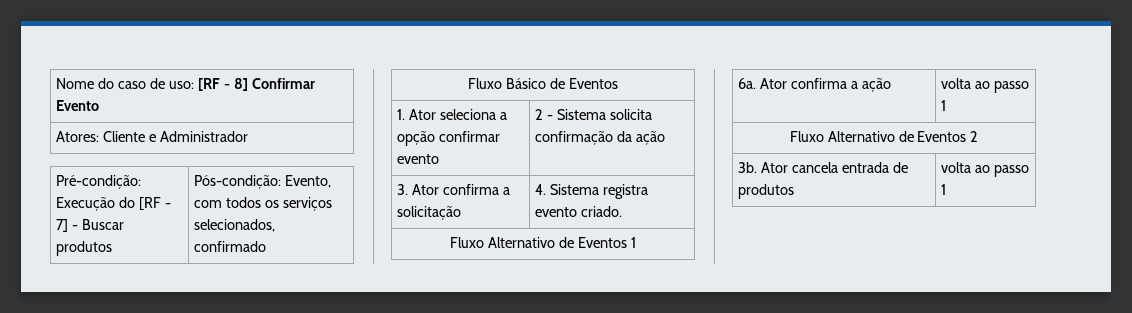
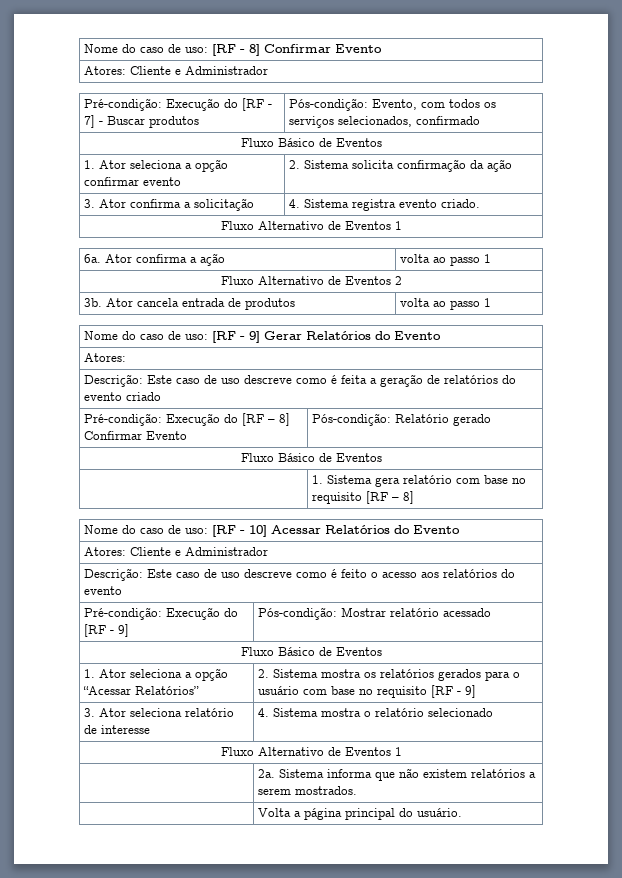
[535,109,554,120] 2 - -> [289,160,301,169] 2.
(947, 189) none -> [84,331,442,343] [84,353,127,362] [84,374,517,387] [84,392,162,401] [84,413,291,426] [84,431,188,440] [312,413,492,426] [240,453,382,462] [312,475,527,487] [312,491,415,504] [84,525,461,537] [84,547,269,556] [84,568,516,581] [84,586,123,595] [84,607,239,620] [84,624,130,637] [258,607,492,620] [240,647,382,656] [84,668,229,681] [83,686,200,695] [258,669,521,681] [258,685,477,698] [84,708,235,717] [84,725,151,734] [258,708,494,717] [220,747,402,756] [258,768,537,781] [258,786,358,795] [258,808,463,820] // Nome do caso de uso: [RF - 9] Gerar Relatórios do Evento // Atores: // Descrição: Este caso de uso descreve como é feita a geração de relatórios do evento criado // Pré-condição: Execução do [RF – 8] Confirmar Evento | Pós-condição: Relatório gerado // Fluxo Básico de Eventos // | 1. Sistema gera relatório com base no requisito [RF – 8] // Nome do caso de uso: [RF - 10] Acessar Relatórios do Evento // Atores: Cliente e Administrador // Descrição: Este caso de uso descreve como é feito o acesso aos relatórios do evento // Pré-condição: Execução do [RF - 9] | Pós-condição: Mostrar relatório acessado // Fluxo Básico de Eventos // 1. Ator seleciona a opção “Acessar Relatórios” | 2. Sistema mostra os relatórios gerados para o usuário com base no requisito [RF - 9] // 3. Ator seleciona relatório de interesse | 4. Sistema mostra o relatório selecionado // Fluxo Alternativo de Eventos 1 // | 2a. Sistema informa que não existem relatórios a serem mostrados. // | Volta a página principal do usuário.

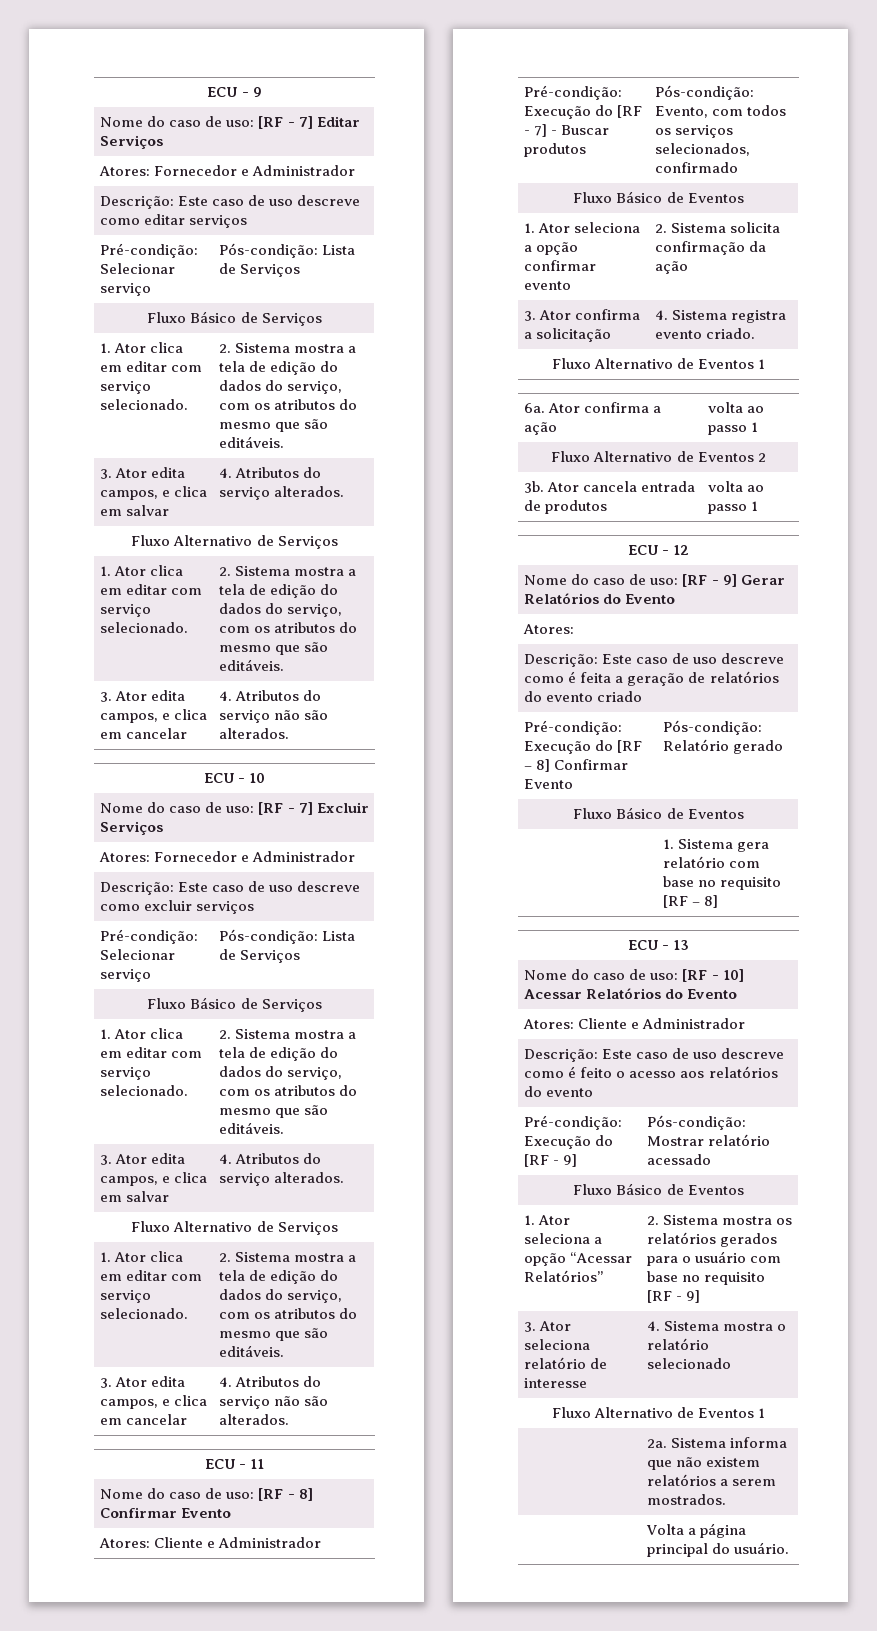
(84, 48) none -> [207,87,262,97] [100,116,360,129] [100,135,164,149] [99,165,356,176] [100,195,361,209] [100,214,248,228] [100,243,199,258] [100,263,176,274] [100,283,152,296] [219,243,356,258] [219,263,301,277] [147,311,322,326] [100,342,184,353] [100,361,203,372] [100,381,152,394] [100,399,189,410] [219,343,357,353] [219,361,339,375] [219,380,343,394] [219,399,358,410] [219,419,329,432] [219,436,285,448] [100,467,186,479] [100,486,208,500] [100,505,170,516] [219,467,322,478] [219,486,345,500] [131,535,338,549] [100,565,184,576] [100,584,203,595] [100,604,152,617] [100,622,189,633] [219,566,357,576] [219,584,339,598] [219,603,343,617] [219,622,358,633] [219,642,329,655] [219,659,285,671] [100,690,186,702] [100,709,208,723] [100,728,188,739] [219,690,322,701] [219,710,329,723] [219,728,290,739] [203,773,266,783] [100,802,369,815] [100,821,164,835] [99,851,356,862] [100,881,361,895] [100,900,255,914] [100,929,199,944] [100,949,176,960] [100,969,152,982] [219,929,356,944] [219,949,301,963] [147,997,322,1012] [100,1028,184,1039] [100,1047,203,1058] [100,1067,152,1080] [100,1085,189,1096] [219,1029,357,1039] [219,1047,339,1061] [219,1066,343,1080] [219,1085,358,1096] [219,1105,329,1118] [219,1122,285,1134] [100,1153,186,1165] [100,1172,208,1186] [100,1191,170,1202] [219,1153,322,1164] [219,1172,345,1186] [131,1221,338,1235] [100,1251,184,1262] [100,1270,203,1281] [100,1290,152,1303] [100,1308,189,1319] [219,1252,357,1262] [219,1270,339,1284] [219,1289,343,1303] [219,1308,358,1319] [219,1328,329,1341] [219,1345,285,1357] [100,1376,186,1388] [100,1395,208,1409] [100,1414,188,1425] [219,1376,322,1387] [219,1396,329,1409] [219,1414,290,1425] [204,1459,265,1469] ECU - 9 // Nome do caso de uso: [RF - 7] Editar Serviços // Atores: Fornecedor e Administrador // Descrição: Este caso de uso descreve como editar serviços // Pré-condição: Selecionar serviço | Pós-condição: Lista de Serviços // Fluxo Básico de Serviços // 1. Ator clica em editar com serviço selecionado. | 2. Sistema mostra a tela de edição do dados do serviço, com os atributos do mesmo que são editáveis. // 3. Ator edita campos, e clica em salvar | 4. Atributos do serviço alterados. // Fluxo Alternativo de Serviços // 1. Ator clica em editar com serviço selecionado. | 2. Sistema mostra a tela de edição do dados do serviço, com os atributos do mesmo que são editáveis. // 3. Ator edita campos, e clica em cancelar | 4. Atributos do serviço não são alterados. // ECU - 10 // Nome do caso de uso: [RF - 7] Excluir Serviços // Atores: Fornecedor e Administrador // Descrição: Este caso de uso descreve como excluir serviços // Pré-condição: Selecionar serviço | Pós-condição: Lista de Serviços // Fluxo Básico de Serviços // 1. Ator clica em editar com serviço selecionado. | 2. Sistema mostra a tela de edição do dados do serviço, com os atributos do mesmo que são editáveis. // 3. Ator edita campos, e clica em salvar | 4. Atributos do serviço alterados. // Fluxo Alternativo de Serviços // 1. Ator clica em editar com serviço selecionado. | 2. Sistema mostra a tela de edição do dados do serviço, com os atributos do mesmo que são editáveis. // 3. Ator edita campos, e clica em cancelar | 4. Atributos do serviço não são alterados. // ECU - 11 //
(492, 302) none -> [627,545,690,555] // ECU - 12
(415, 497) none -> [627,940,690,950] // ECU - 13

